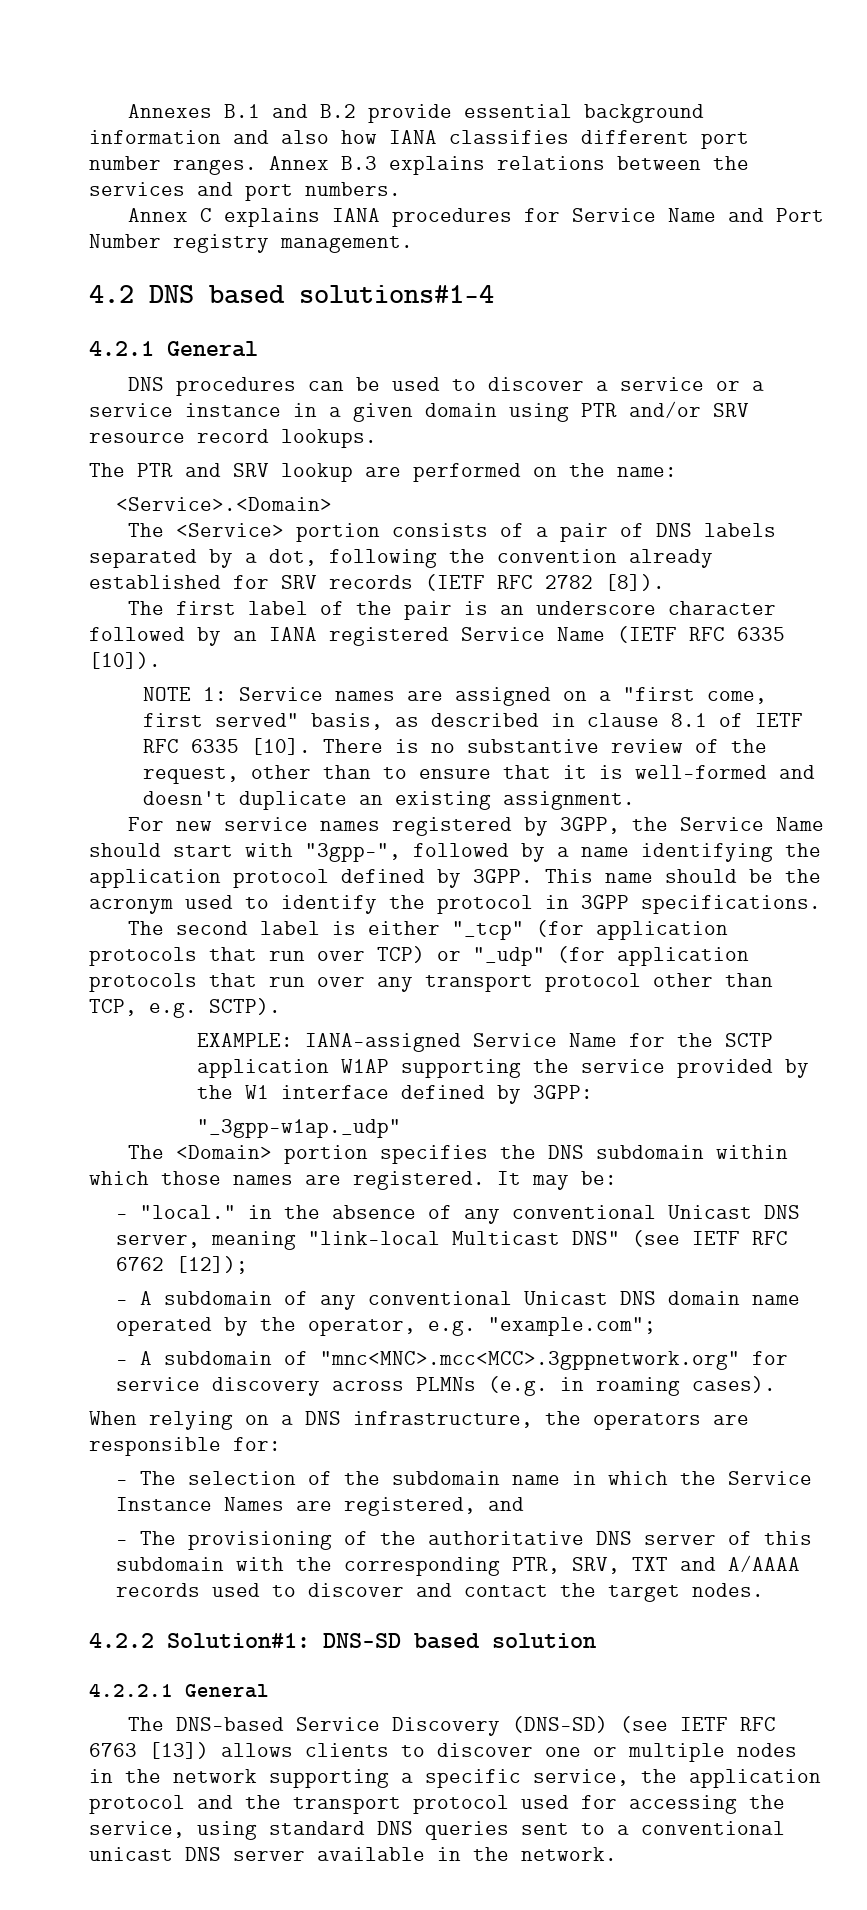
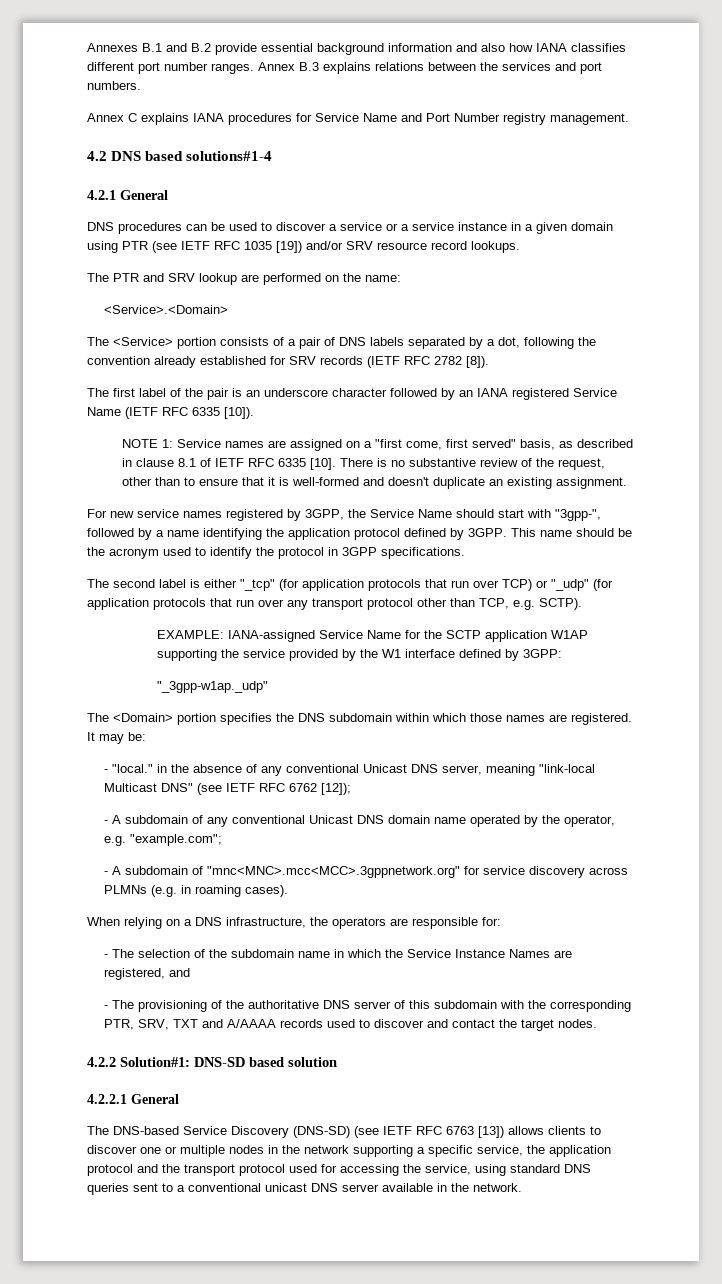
(617, 410) none -> [152,241,302,253] (see IETF RFC 1035 [19])

